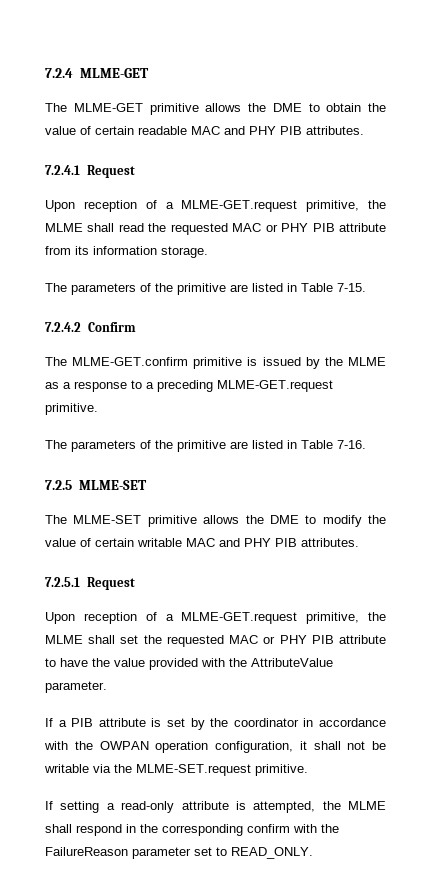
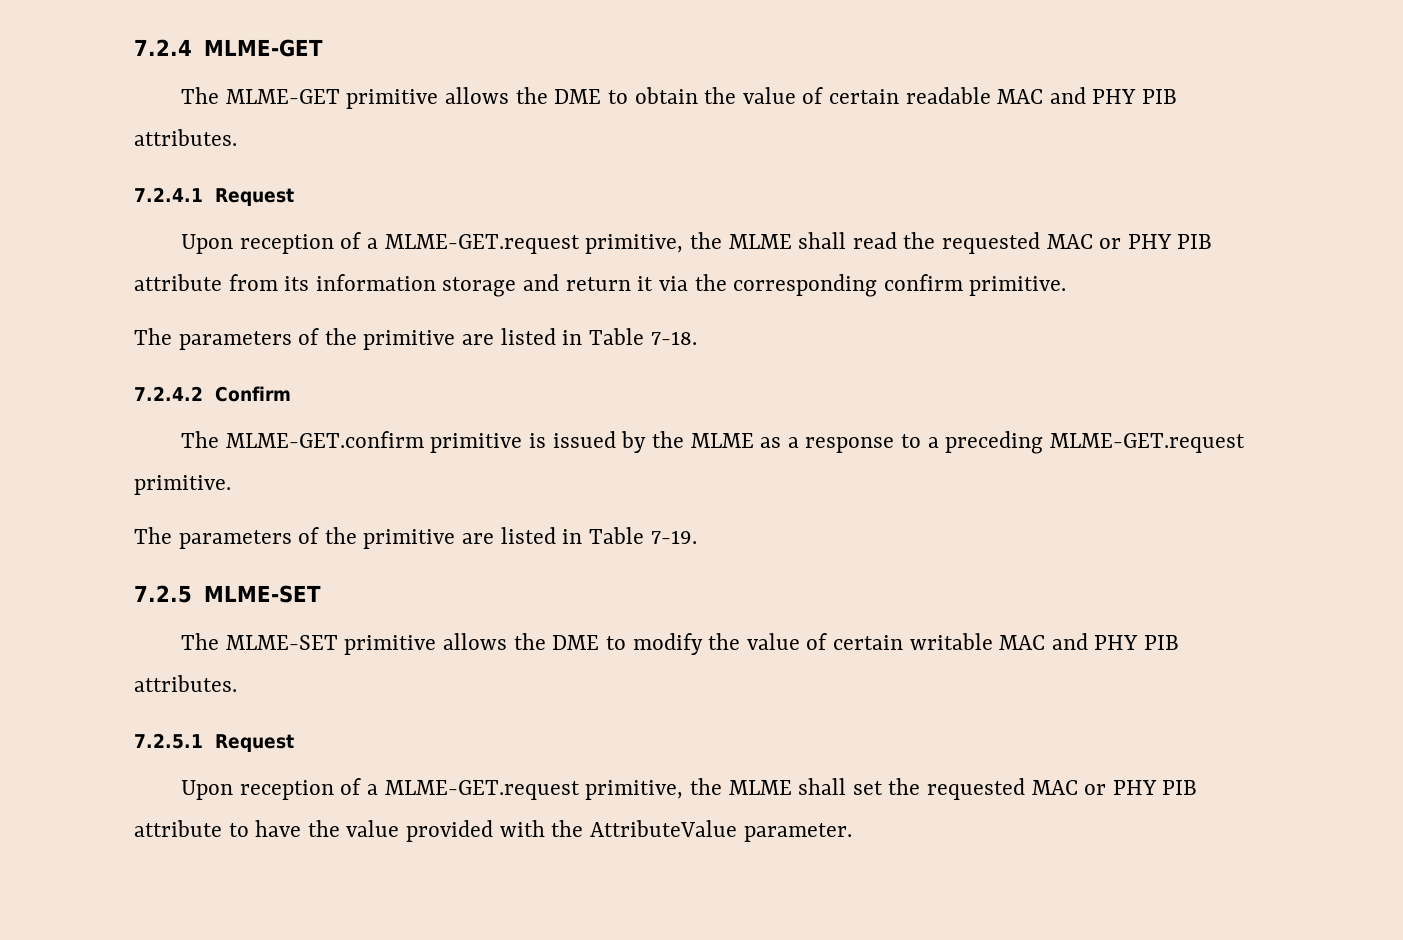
[161,246,208,258] [45,283,366,295] storage. // The parameters of the primitive are listed in Table 7-15. -> [442,274,1067,297] [134,328,697,350] storage and return it via the corresponding confirm primitive. // The parameters of the primitive are listed in Table 7-18.
[337,440,366,449] 7-16. -> [650,530,697,544] 7-19.
[45,718,386,730] [44,741,386,753] [44,764,308,776] [45,801,386,813] [45,824,339,836] [45,847,313,859] // If a PIB attribute is set by the coordinator in accordance with the OWPAN operation configuration, it shall not be writable via the MLME-SET.request primitive. // If setting a read-only attribute is attempted, the MLME shall respond in the corresponding confirm with the FailureReason parameter set to READ_ONLY. -> (852, 832) none

